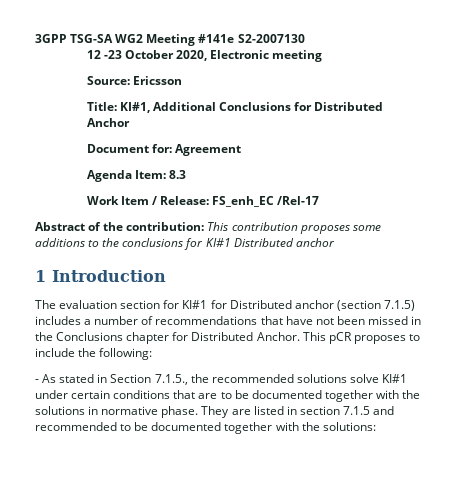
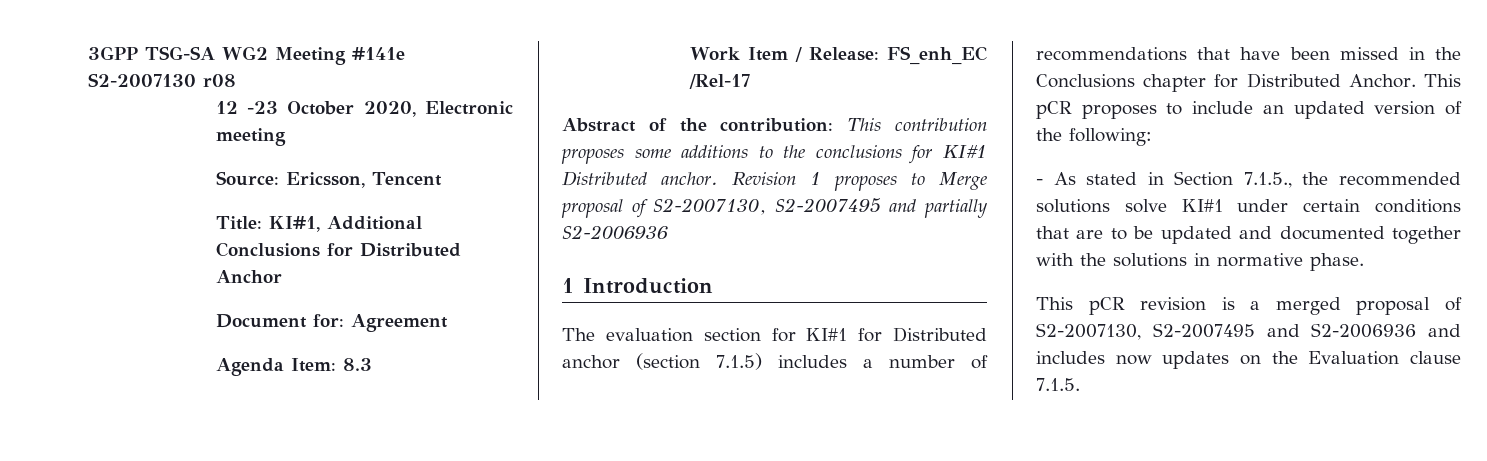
(305, 38) none -> [203,74,236,87] r08
[133,76,183,85] Ericsson -> [285,172,443,188] Ericsson, Tencent
[295,238,335,247] anchor -> [661,172,988,191] [561,198,988,218] [562,225,668,239] anchor. Revision 1 proposes to Merge proposal of S2-2007130, S2-2007495 and partially S2-2006936
[315,318,334,325] not -> (1281, 53) none
(75, 352) none -> [1262,101,1462,119] an updated version of
(249, 394) none -> [1160,226,1273,244] updated and
[201,406,395,418] [35,422,376,434] They are listed in section 7.1.5 and recommended to be documented together with the solutions: -> [1036,297,1462,315] [1036,323,1461,340] [1036,351,1461,369] [1036,378,1080,391] // This pCR revision is a merged proposal of S2-2007130, S2-2007495 and S2-2006936 and includes now updates on the Evaluation clause 7.1.5.

